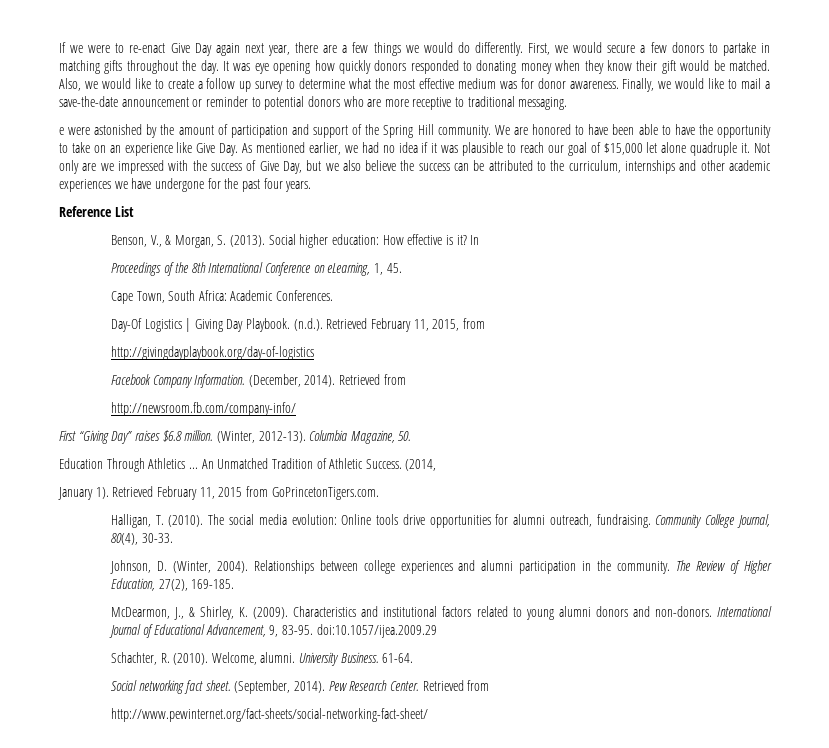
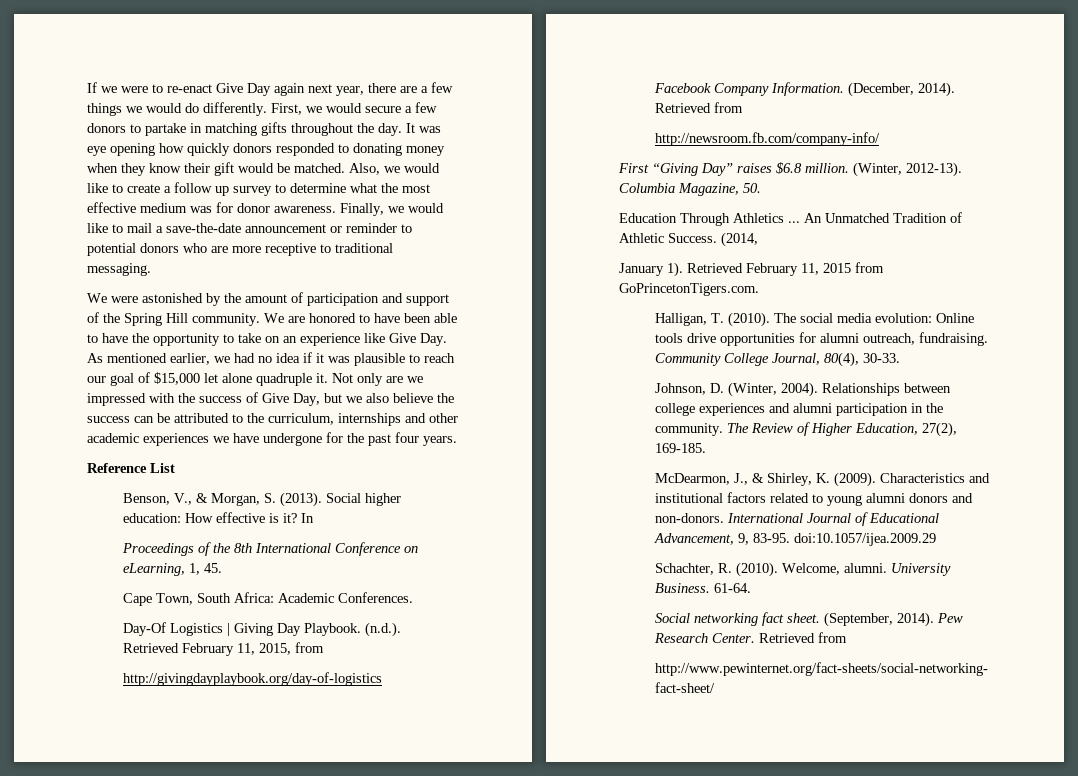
[59,127,64,135] e -> [87,293,107,303] We

